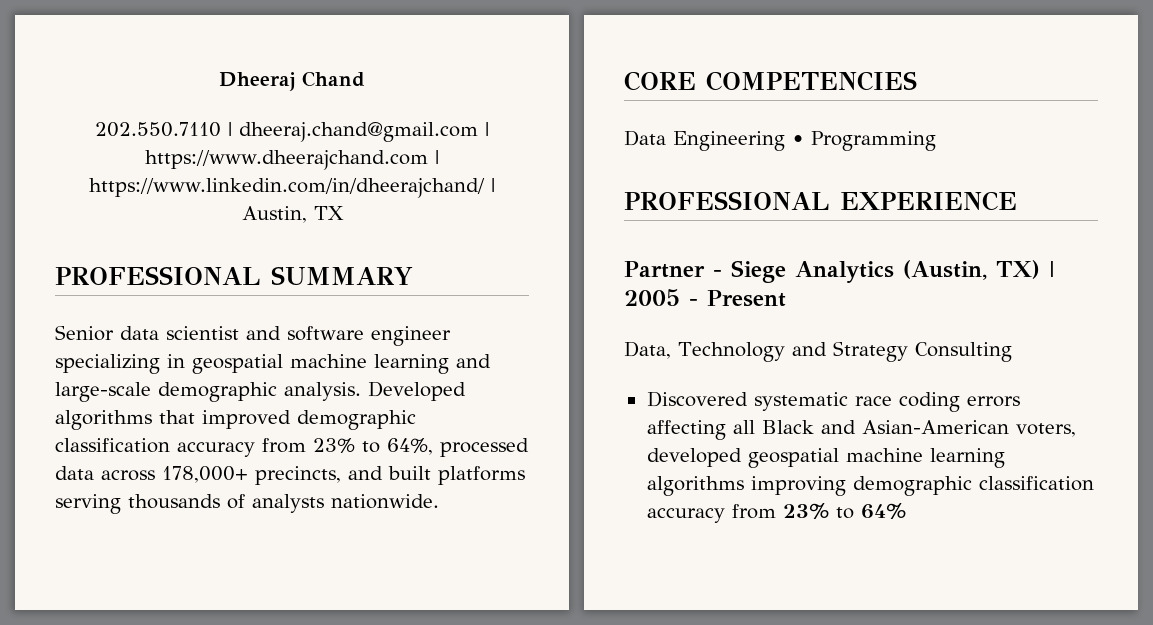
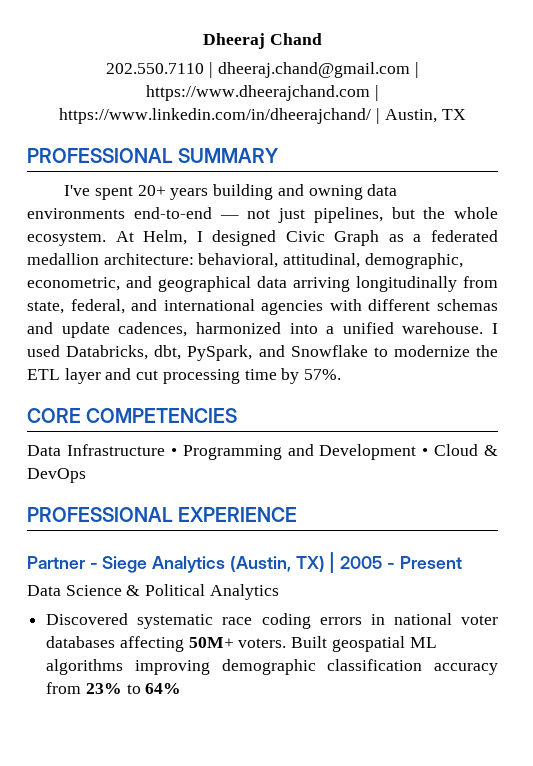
[55,325,451,346] [55,354,491,374] [55,381,466,402] [55,410,416,430] [55,438,529,457] [55,466,525,485] [55,494,439,514] Senior data scientist and software engineer specializing in geospatial machine learning and large-scale demographic analysis. Developed algorithms that improved demographic classification accuracy from 23% to 64%, processed data across 178,000+ precincts, and built platforms serving thousands of analysts nationwide. -> [64,184,398,200] [27,207,498,223] [27,230,498,246] [27,253,463,269] [27,276,498,292] [27,299,498,315] [27,322,498,338] [27,345,498,361] [27,368,342,384] I've spent 20+ years building and owning data environments end-to-end — not just pipelines, but the whole ecosystem. At Helm, I designed Civic Graph as a federated medallion architecture: behavioral, attitudinal, demographic, econometric, and geographical data arriving longitudinally from state, federal, and international agencies with different schemas and update cadences, harmonized into a unified warehouse. I used Databricks, dbt, PySpark, and Snowflake to modernize the ETL layer and cut processing time by 57%.
[673,131,785,151] Engineering -> [66,444,165,456] Infrastructure
(936, 141) none -> [287,444,498,460] [27,468,86,483] and Development • Cloud & DevOps
[624,341,1012,362] Data, Technology and Strategy Consulting -> [27,584,279,600] Data Science & Political Analytics
[646,420,1076,440] [646,448,1005,468] affecting all Black and Asian-American voters, developed geospatial machine learning -> [370,613,498,625] [46,636,437,652] in national voter databases affecting 50M+ voters. Built geospatial ML

